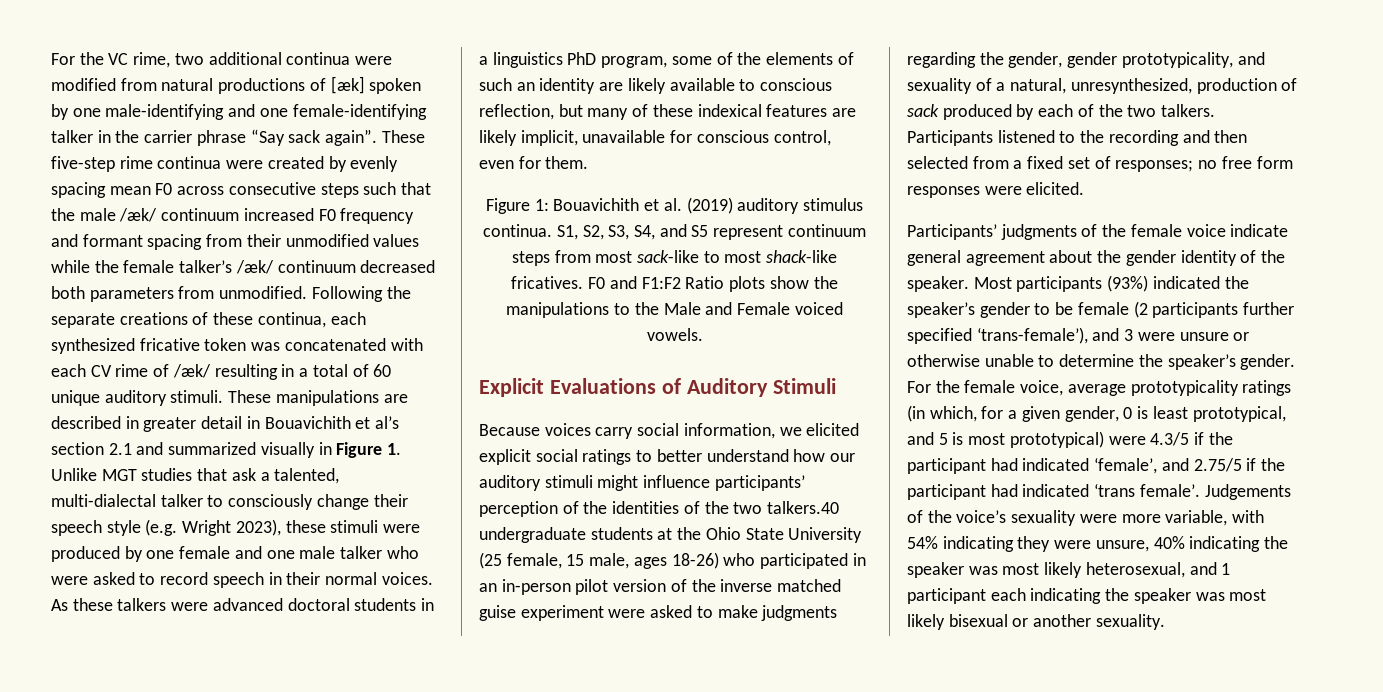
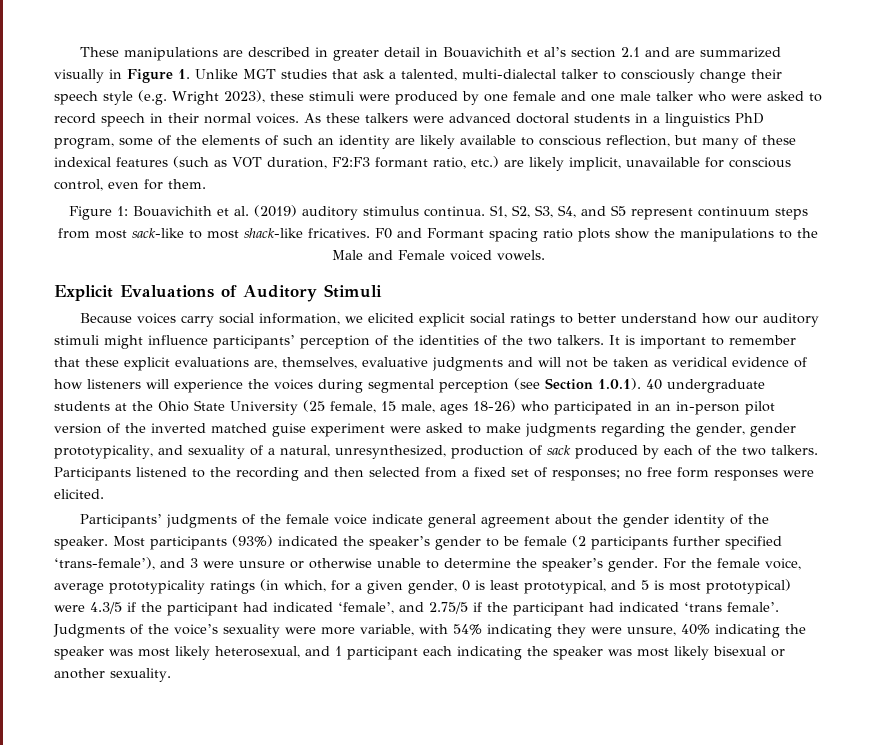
[51,52,393,68] [51,76,422,94] [51,104,427,120] [51,129,425,146] [51,156,399,172] [51,182,432,198] [51,208,415,224] [51,234,420,250] [51,260,436,274] [51,286,411,302] [51,312,366,328] [51,338,423,354] [51,364,392,380] [51,390,224,406] For the VC rime, two additional continua were modified from natural productions of [æk] spoken by one male-identifying and one female-identifying talker in the carrier phrase “Say sack again”. These five-step rime continua were created by evenly spacing mean F0 across consecutive steps such that the male /æk/ continuum increased F0 frequency and formant spacing from their unmodified values while the female talker’s /æk/ continuum decreased both parameters from unmodified. Following the separate creations of these continua, each synthesized fricative token was concatenated with each CV rime of /æk/ resulting in a total of 60 unique auditory stimuli. -> (80, 52) none
(164, 448) none -> [675,50,696,57] are
(828, 110) none -> [173,156,499,169] (such as VOT duration, F2:F3 formant ratio, etc.)
[641,276,725,289] F1:F2 Ratio -> [427,228,573,242] Formant spacing ratio
[767,501,840,514] talkers.40 -> [557,335,796,349] [54,357,807,371] [54,378,662,393] talkers. It is important to remember that these explicit evaluations are, themselves, evaluative judgments and will not be taken as veridical evidence of how listeners will experience the voices during segmental perception (see Section 1.0.1). 40
[720,579,773,592] inverse -> [151,423,206,433] inverted
[1204,484,1291,500] Judgements -> [53,624,125,638] Judgments

